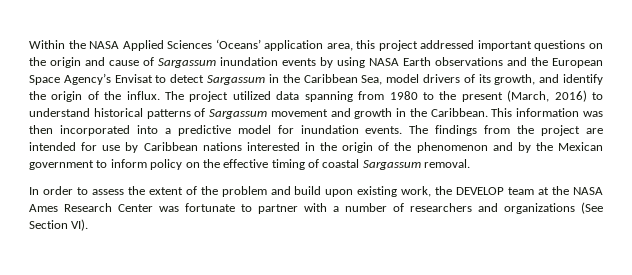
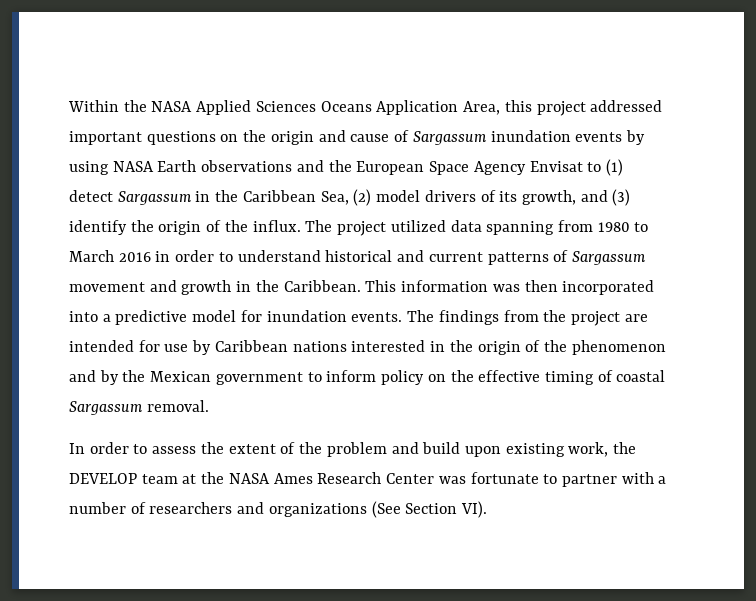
[215,39,353,51] ‘Oceans’ application area, -> [320,100,501,115] Oceans Application Area,
[63,73,111,85] Agency’s -> [473,161,526,175] Agency
(167, 79) none -> [605,159,623,176] (1)
(383, 80) none -> [353,189,372,206] (2)
(560, 78) none -> [612,189,631,206] (3)
[439,90,587,102] the present (March, 2016) -> [69,250,215,262] March 2016 in order
(143, 112) none -> [397,250,483,262] and current

